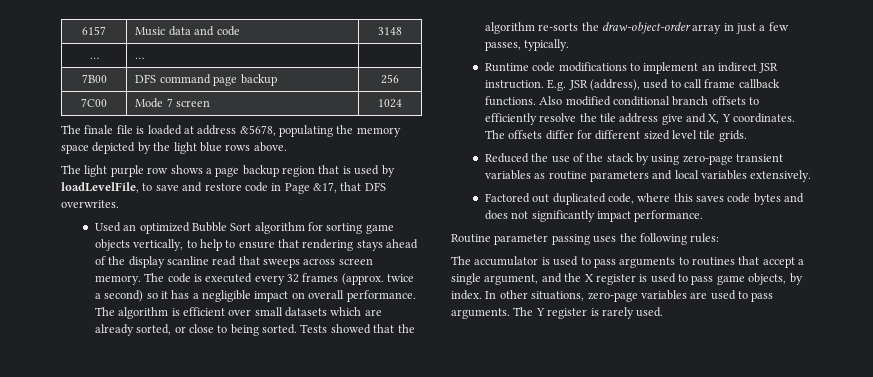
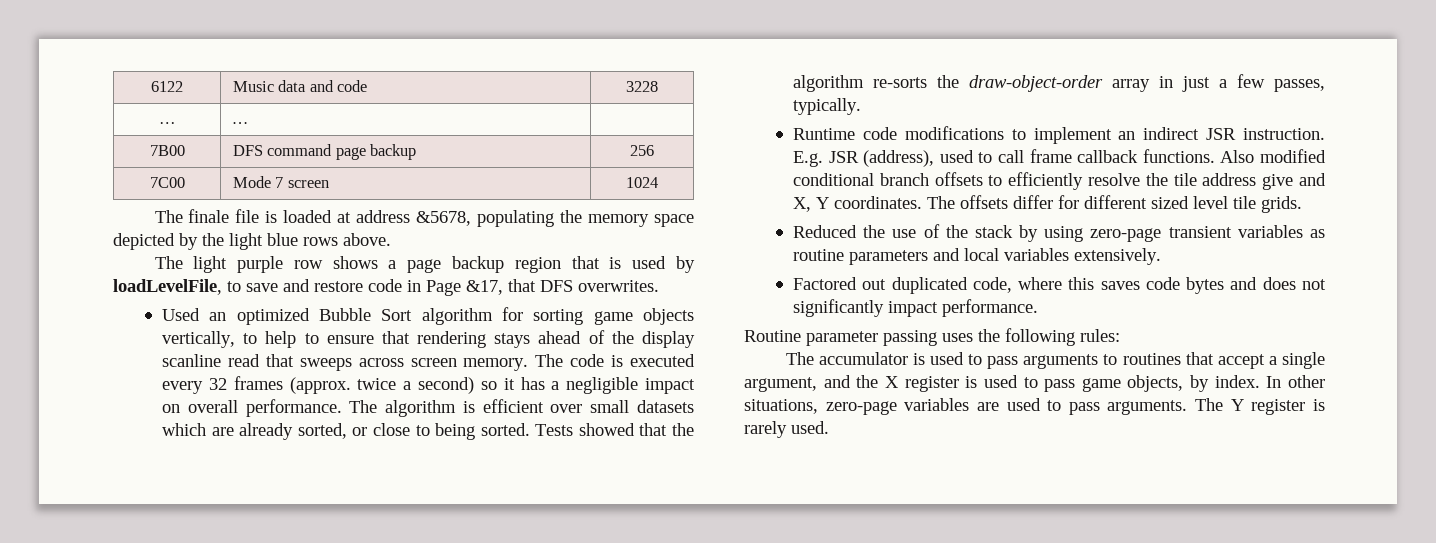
[82,26,106,35] 6157 -> [151,81,183,92] 6122
[378,27,402,35] 3148 -> [626,81,658,92] 3228

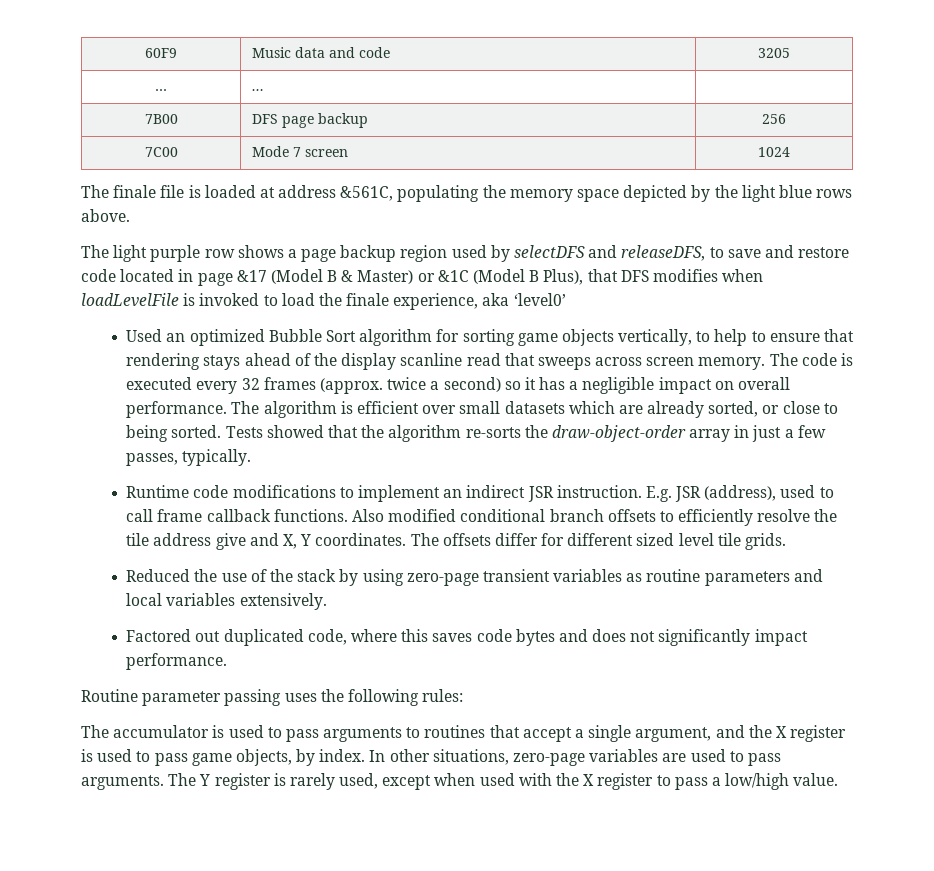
[151,81,183,92] 6122 -> [145,48,177,58] 60F9
[626,81,658,92] 3228 -> [758,48,790,58] 3205
[267,144,333,156] command -> (278, 119) none
[416,211,472,226] &5678, -> [340,186,394,201] &561C,
[571,256,696,273] [113,279,222,295] that is used by loadLevelFile, -> [451,245,706,262] used by selectDFS and releaseDFS,
[407,279,659,296] in Page &17, that DFS overwrites. -> [120,269,764,286] [81,293,566,310] located in page &17 (Model B & Master) or &1C (Model B Plus), that DFS modifies when loadLevelFile is invoked to load the finale experience, aka ‘level0’
[791,421,829,434] used. -> [339,773,839,790] used, except when used with the X register to pass a low/high value.

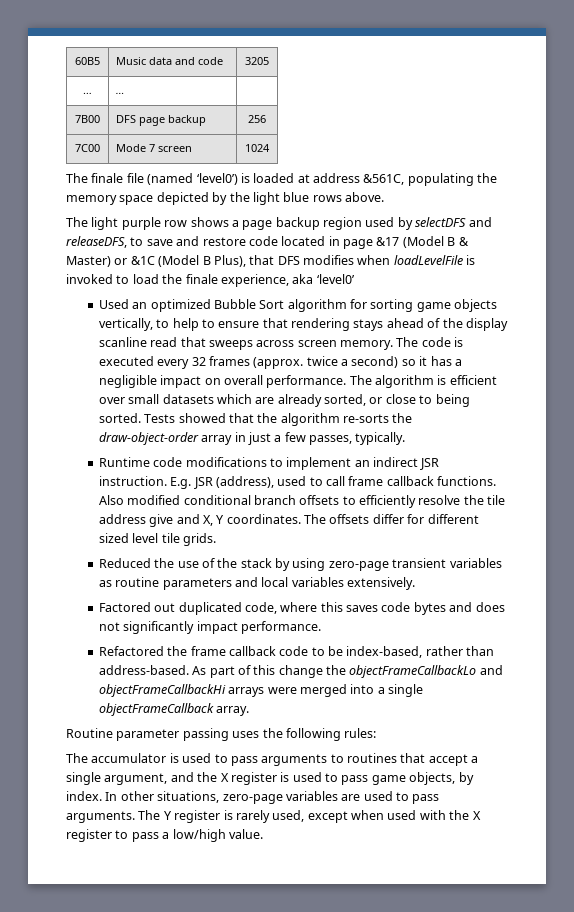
[145,48,177,58] 60F9 -> [75,57,100,65] 60B5
(185, 191) none -> [147,173,238,185] (named ‘level0’)
(228, 661) none -> [98,646,495,658] [98,665,503,678] [98,684,424,697] [98,703,250,716] // Refactored the frame callback code to be index-based, rather than address-based. As part of this change the objectFrameCallbackLo and objectFrameCallbackHi arrays were merged into a single objectFrameCallback array.

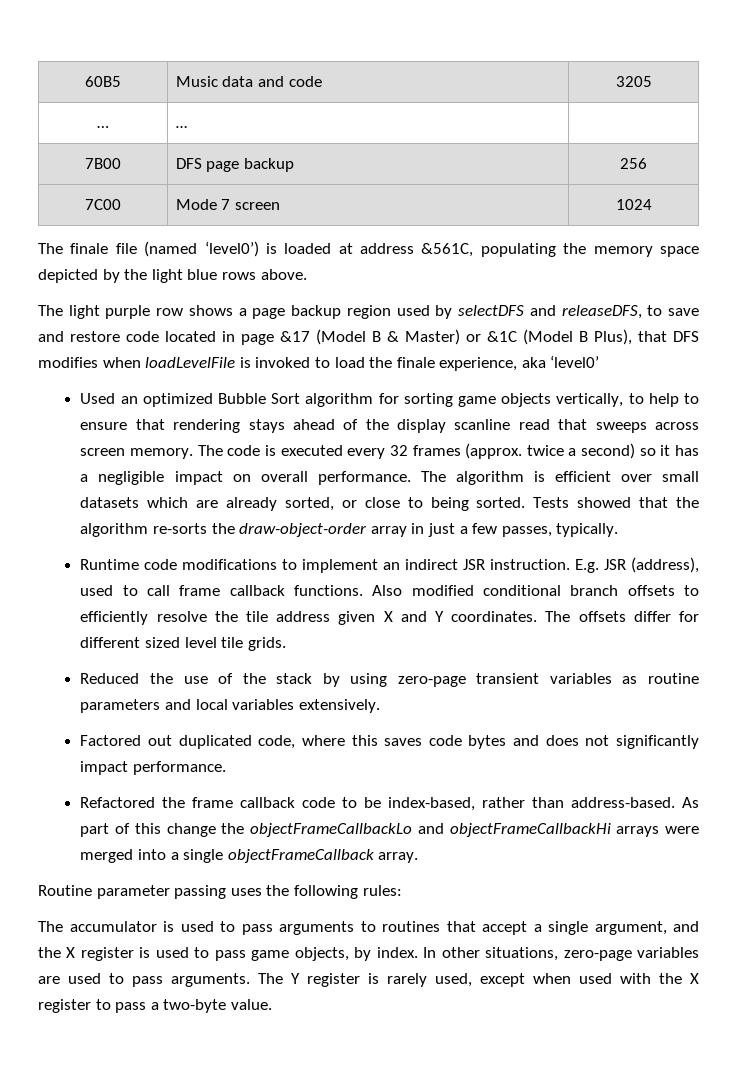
[149,514,213,527] give and X, -> [338,611,427,625] given X and
[172,829,226,842] low/high -> [163,999,227,1013] two-byte

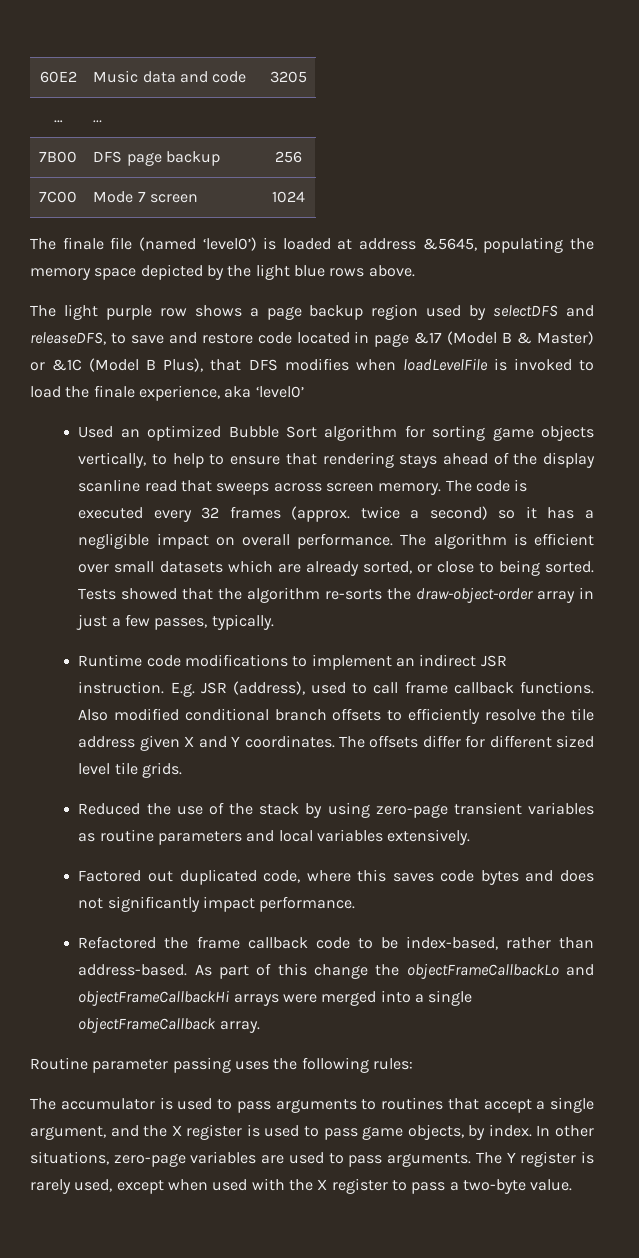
[85,76,121,87] 60B5 -> [39,71,77,83] 60E2
[421,243,474,257] &561C, -> [422,238,477,251] &5645,

